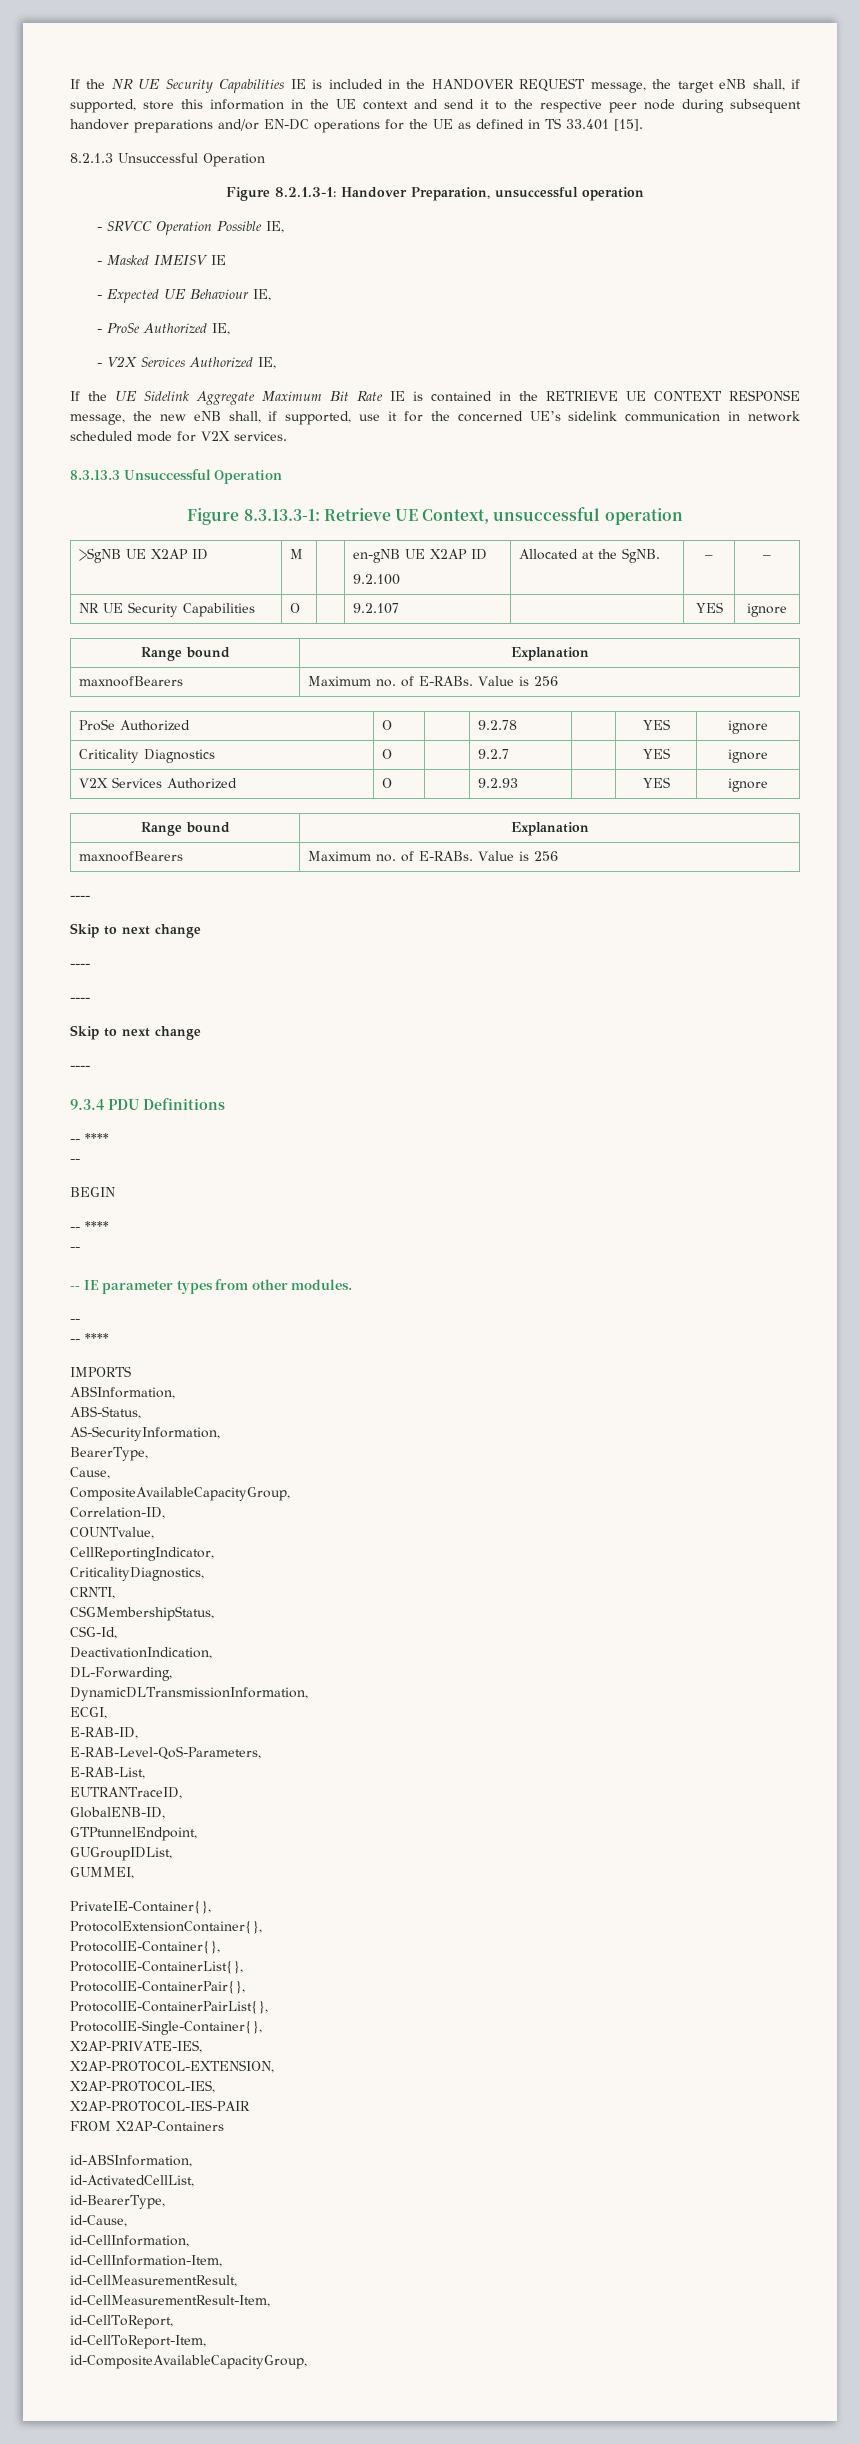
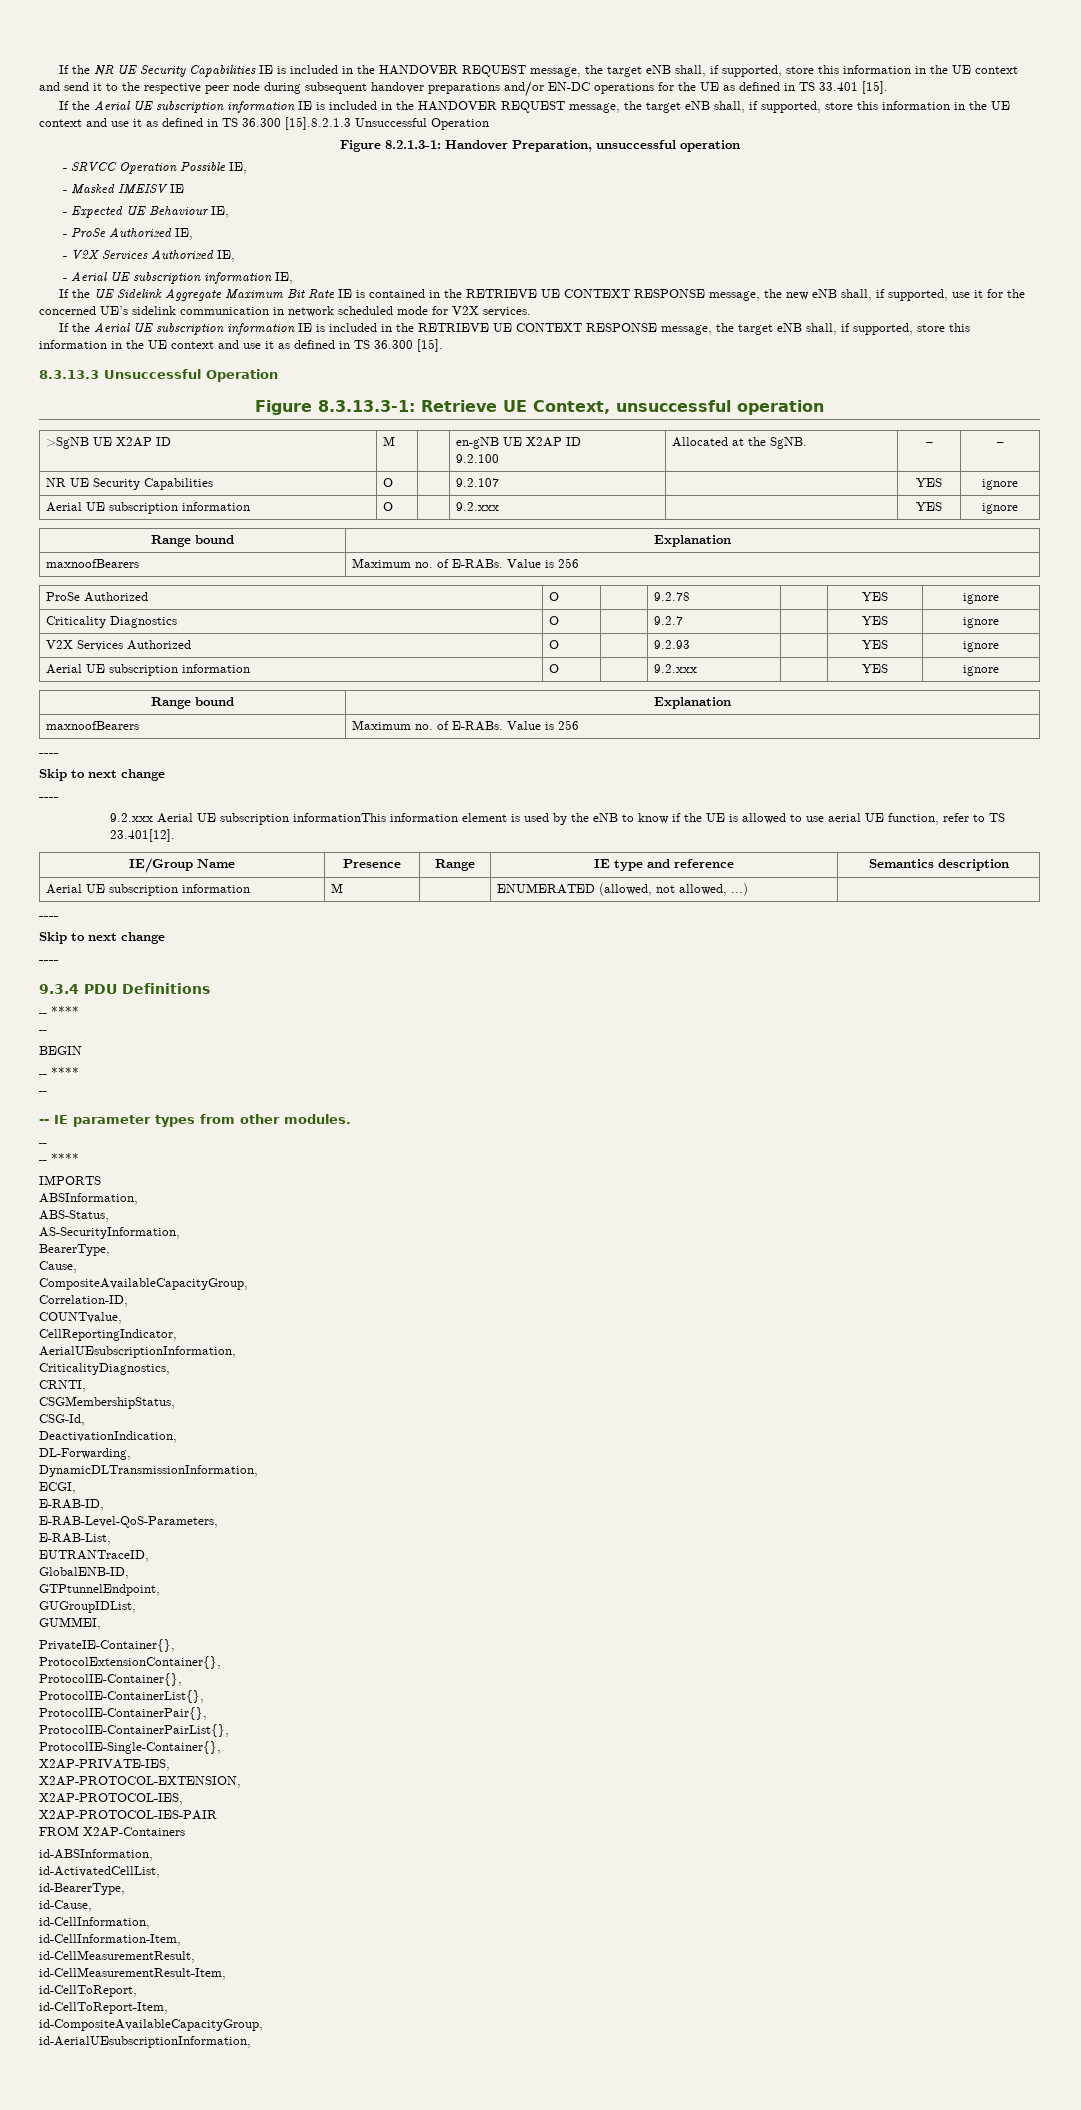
[70,153,113,163] 8.2.1.3 -> [58,100,1010,113] [39,117,351,130] If the Aerial UE subscription information IE is included in the HANDOVER REQUEST message, the target eNB shall, if supported, store this information in the UE context and use it as defined in TS 36.300 [15].8.2.1.3
(277, 363) none -> [62,271,293,284] // - Aerial UE subscription information IE,
(287, 436) none -> [58,322,970,335] [39,339,443,352] // If the Aerial UE subscription information IE is included in the RETRIEVE UE CONTEXT RESPONSE message, the target eNB shall, if supported, store this information in the UE context and use it as defined in TS 36.300 [15].
(787, 610) none -> [46,502,251,514] [383,502,394,511] [456,502,500,511] [916,502,942,511] [982,503,1018,514] // Aerial UE subscription information | O | | 9.2.xxx | | YES | ignore
(768, 785) none -> [46,664,251,676] [549,664,560,673] [654,664,698,673] [862,664,888,673] [963,665,999,676] // Aerial UE subscription information | O | | 9.2.xxx | | YES | ignore
(90, 965) none -> [109,813,1005,825] [109,829,175,842] [129,858,235,873] [343,859,401,868] [435,859,475,871] [594,859,734,871] [868,859,1009,871] [46,884,251,896] [331,883,344,893] [497,883,749,896] // 9.2.xxx Aerial UE subscription informationThis information element is used by the eNB to know if the UE is allowed to use aerial UE function, refer to TS 23.401[12]. // IE/Group Name | Presence | Range | IE type and reference | Semantics description // Aerial UE subscription information | M | | ENUMERATED (allowed, not allowed, ...) |
(214, 1554) none -> [39,1346,236,1358] // AerialUEsubscriptionInformation,
(307, 2362) none -> [39,2036,251,2048] // id-AerialUEsubscriptionInformation,

